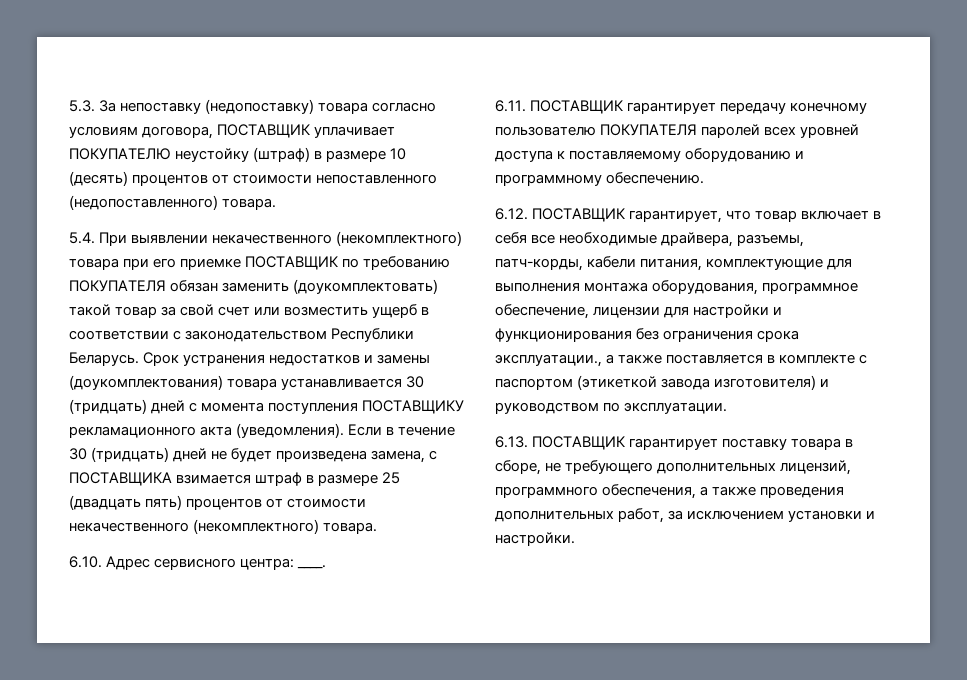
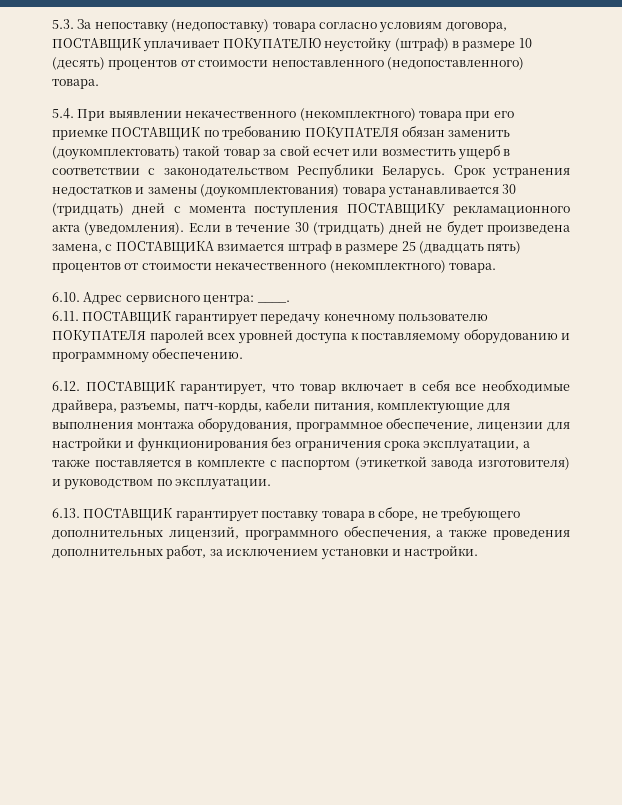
[218,306,251,316] счет -> [312,149,349,156] есчет
[495,354,602,367] эксплуатации., -> [423,440,520,452] эксплуатации,

